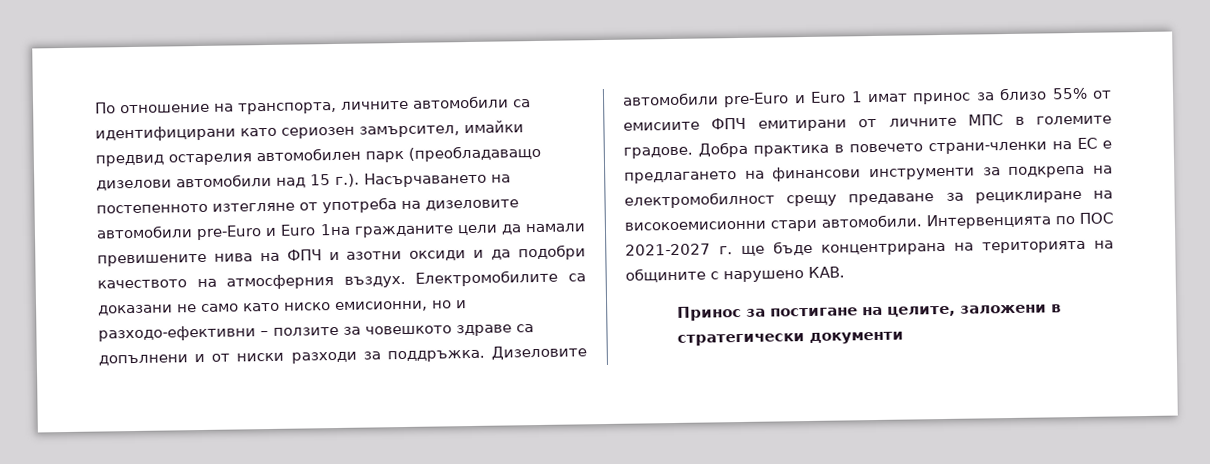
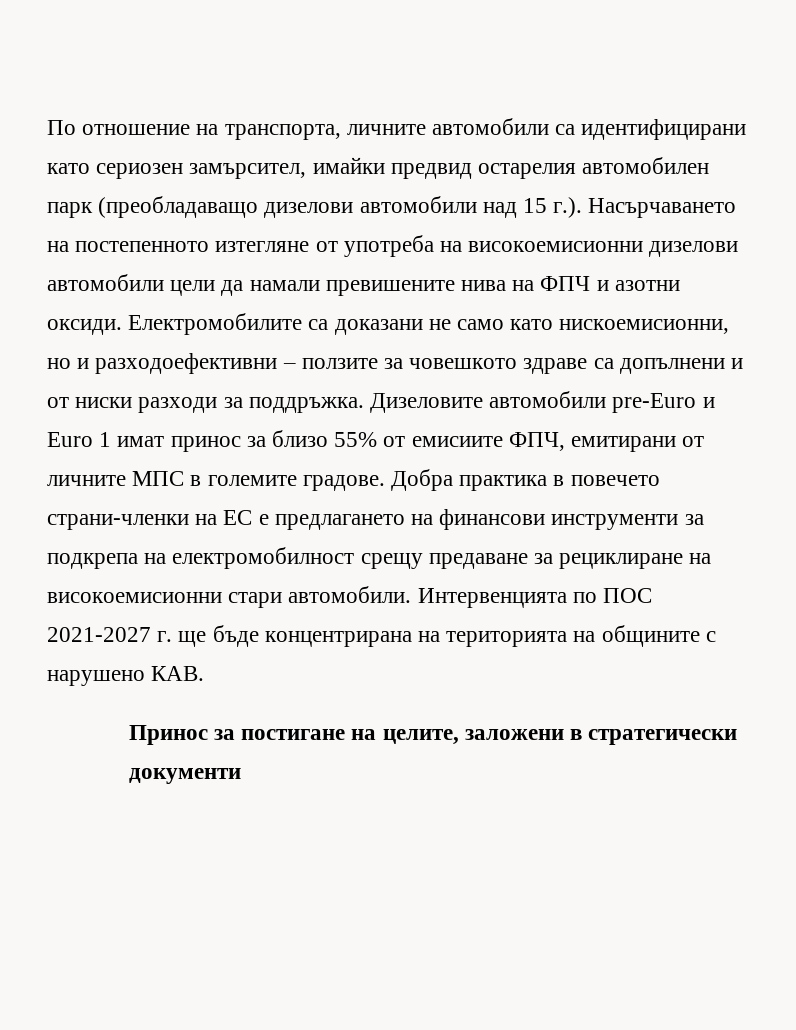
[425,199,519,211] [96,223,454,241] дизеловите автомобили pre-Euro и Euro 1на гражданите -> [468,241,739,257] [47,274,164,291] високоемисионни дизелови автомобили
[409,244,587,261] [97,274,406,290] оксиди и да подобри качеството на атмосферния въздух. -> [47,319,122,335] оксиди.
[284,300,428,313] ниско емисионни, -> [559,319,730,334] нискоемисионни,
[98,325,256,342] разходо-ефективни -> [95,353,278,374] разходоефективни
[711,117,747,130] ФПЧ -> [508,432,565,451] ФПЧ,

